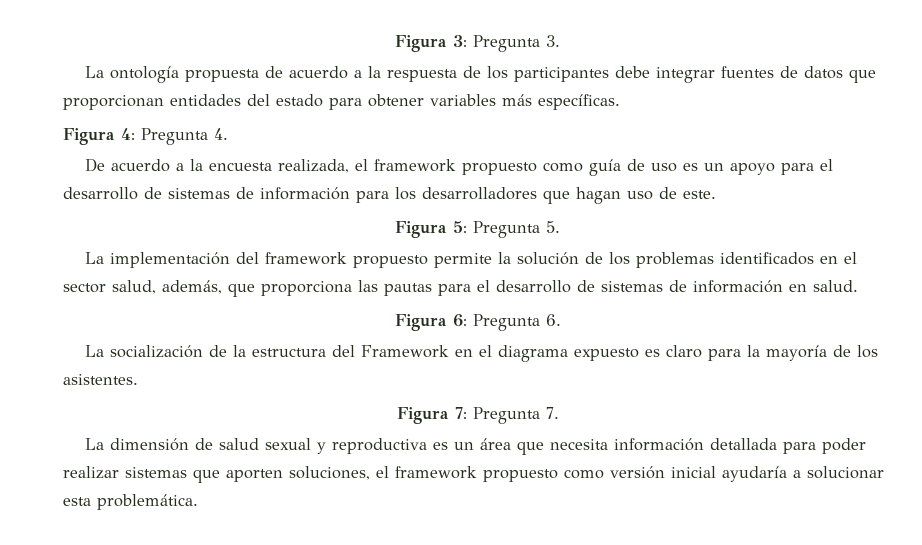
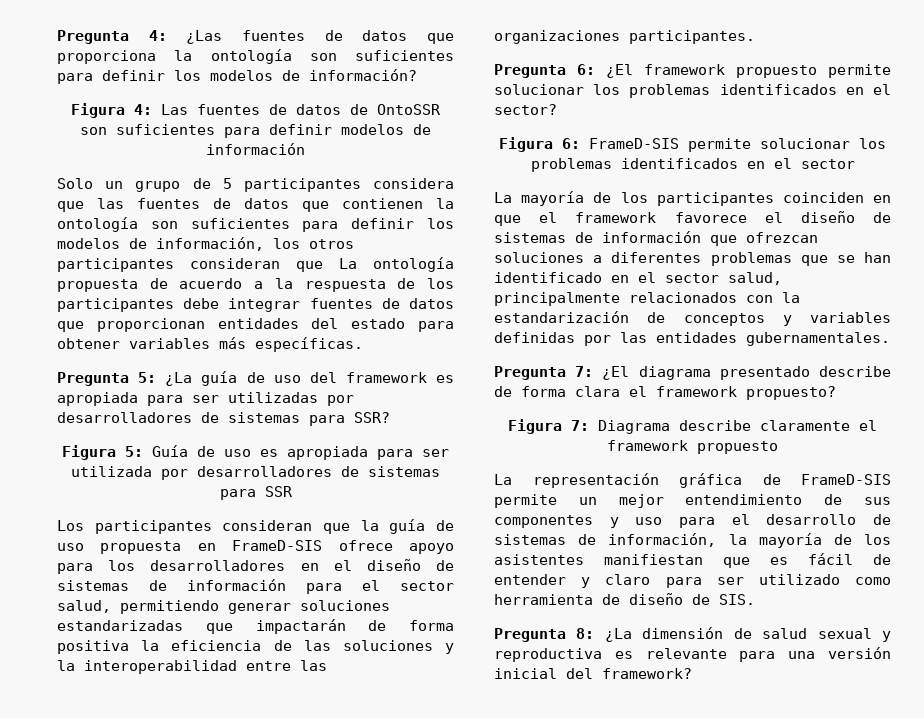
[395,35,560,52] Figura 3: Pregunta 3. // -> [57,30,454,44] [57,49,454,64] [57,69,417,84] [71,103,441,118] [80,124,431,138] [206,143,305,155] [57,178,454,192] [57,198,454,212] [57,217,454,232] [57,237,354,251] [57,258,323,272] Pregunta 4: ¿Las fuentes de datos que proporciona la ontología son suficientes para definir los modelos de información? // Figura 4: Las fuentes de datos de OntoSSR son suficientes para definir modelos de información // Solo un grupo de 5 participantes considera que las fuentes de datos que contienen la ontología son suficientes para definir los modelos de información, los otros participantes consideran que
[63,128,228,145] [85,158,834,176] [63,187,716,204] [395,221,560,238] [85,252,858,268] [63,280,858,297] [394,314,561,331] [85,345,879,362] [63,374,138,385] [396,407,559,424] [85,438,105,450] Figura 4: Pregunta 4. // De acuerdo a la encuesta realizada, el framework propuesto como guía de uso es un apoyo para el desarrollo de sistemas de información para los desarrolladores que hagan uso de este. // Figura 5: Pregunta 5. // La implementación del framework propuesto permite la solución de los problemas identificados en el sector salud, además, que proporciona las pautas para el desarrollo de sistemas de información en salud. // Figura 6: Pregunta 6. // La socialización de la estructura del Framework en el diagrama expuesto es claro para la mayoría de los asistentes. // Figura 7: Pregunta 7. // La -> [57,371,454,386] [57,392,354,406] [57,412,390,426] [62,445,449,460] [71,466,440,480] [219,486,293,500] [57,519,455,534] [57,540,454,554] [57,559,455,574] [57,579,454,594] [57,600,390,614] [57,619,454,634] [57,640,454,654] [57,660,327,674] [494,30,755,44] [494,64,891,78] [494,84,891,98] [494,104,557,115] [499,137,886,152] [530,158,855,172] [494,191,891,206] [494,211,891,226] [494,231,818,246] [494,252,891,266] [494,272,782,285] [494,292,800,306] [494,311,891,326] [494,332,890,346] [494,366,891,380] [494,386,836,400] [508,419,877,434] [607,440,778,454] [494,473,891,488] [494,494,891,508] [494,514,891,528] [494,533,891,548] [494,553,891,568] [494,574,891,588] [494,593,755,605] [494,628,632,642] Pregunta 5: ¿La guía de uso del framework es apropiada para ser utilizadas por desarrolladores de sistemas para SSR? // Figura 5: Guía de uso es apropiada para ser utilizada por desarrolladores de sistemas para SSR // Los participantes consideran que la guía de uso propuesta en FrameD-SIS ofrece apoyo para los desarrolladores en el diseño de sistemas de información para el sector salud, permitiendo generar soluciones estandarizadas que impactarán de forma positiva la eficiencia de las soluciones y la interoperabilidad entre las organizaciones participantes. // Pregunta 6: ¿El framework propuesto permite solucionar los problemas identificados en el sector? // Figura 6: FrameD-SIS permite solucionar los problemas identificados en el sector // La mayoría de los participantes coinciden en que el framework favorece el diseño de sistemas de información que ofrezcan soluciones a diferentes problemas que se han identificado en el sector salud, principalmente relacionados con la estandarización de conceptos y variables definidas por las entidades gubernamentales. // Pregunta 7: ¿El diagrama presentado describe de forma clara el framework propuesto? // Figura 7: Diagrama describe claramente el framework propuesto // La representación gráfica de FrameD-SIS permite un mejor entendimiento de sus componentes y uso para el desarrollo de sistemas de información, la mayoría de los asistentes manifiestan que es fácil de entender y claro para ser utilizado como herramienta de diseño de SIS. // Pregunta 8: ¿La
[454,438,867,455] [63,466,884,483] [63,494,198,510] un área que necesita información detallada para poder realizar sistemas que aporten soluciones, el framework propuesto como versión inicial ayudaría a solucionar esta problemática. -> [645,647,891,662] [494,668,692,679] relevante para una versión inicial del framework?

